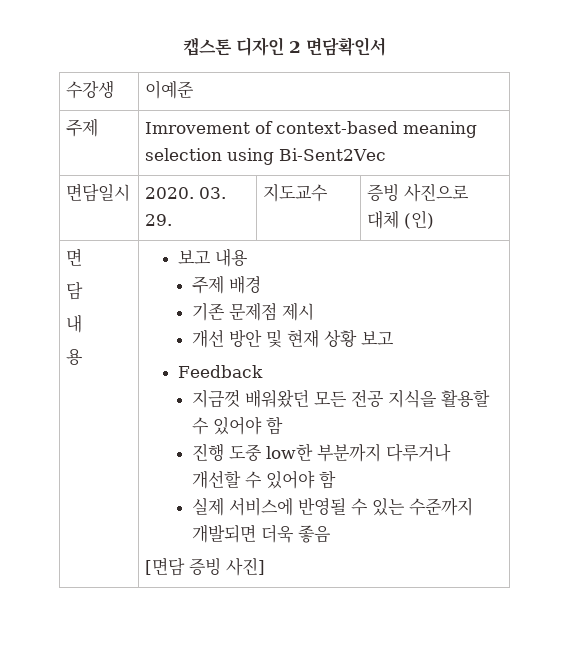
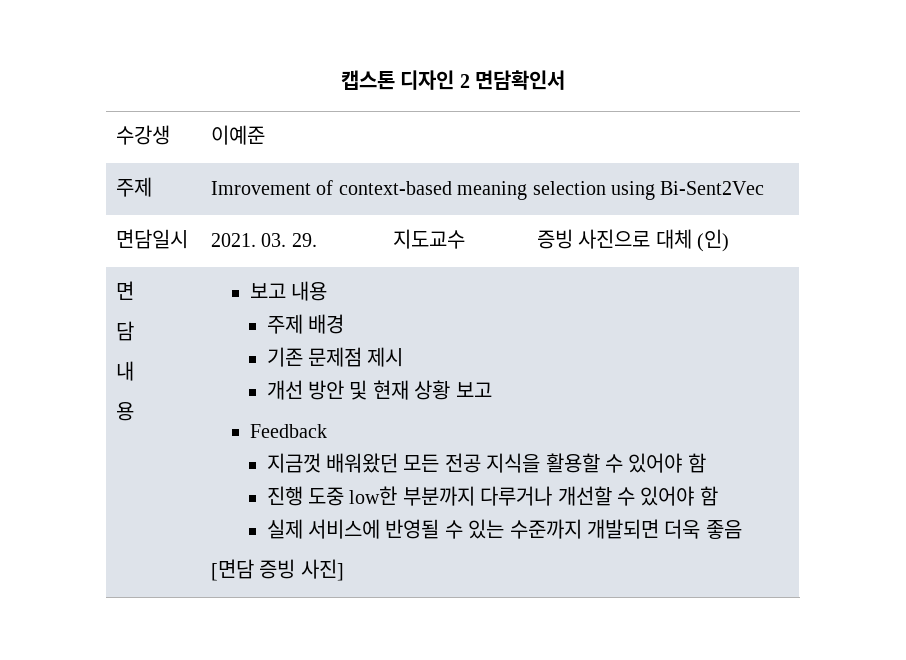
[145,187,195,199] 2020. -> [211,233,257,247] 2021.

